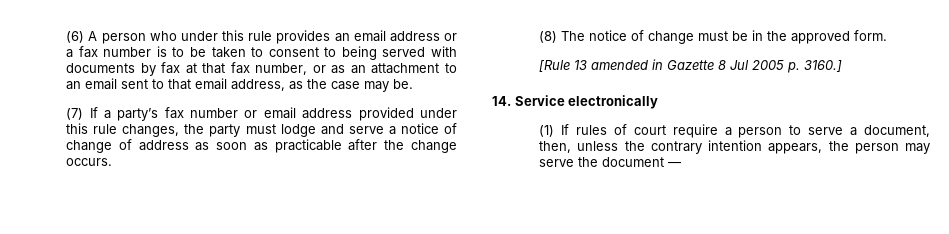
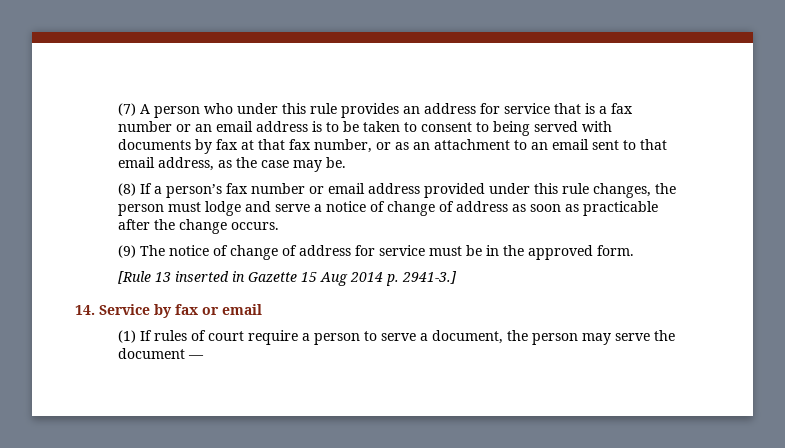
[66,31,85,43] (6) -> [118,103,137,116] (7)
[353,30,457,42] [66,46,152,58] email address or a fax number -> [424,103,634,114] [118,121,309,132] address for service that is a fax number or an email address
[66,108,84,120] (7) -> [118,183,137,196] (8)
[117,108,159,121] party’s -> [166,184,223,198] person’s
[209,124,241,137] party -> [118,204,165,216] person
[539,31,558,43] (8) -> [118,245,137,258] (9)
(695, 37) none -> [282,245,426,256] of address for service
[591,60,649,70] amended -> [175,271,230,282] inserted
[718,60,843,73] [492,95,659,109] 8 Jul 2005 p. 3160.] // 14. Service electronically -> [301,271,458,286] [75,304,262,318] 15 Aug 2014 p. 2941-3.] // 14. Service by fax or email
[539,140,823,154] then, unless the contrary intention appears, -> (504, 337) none

